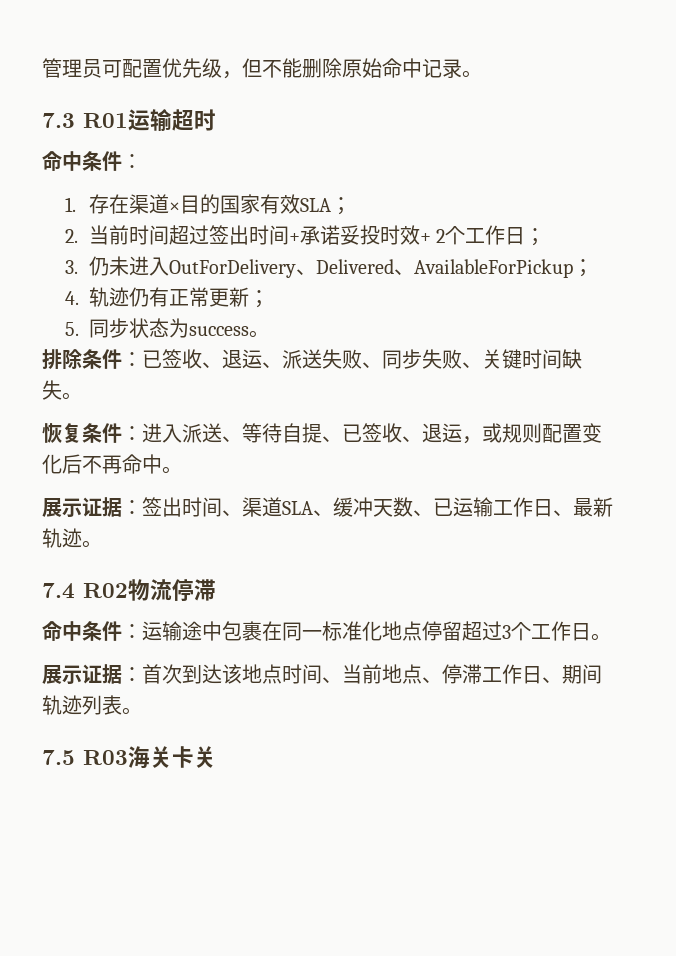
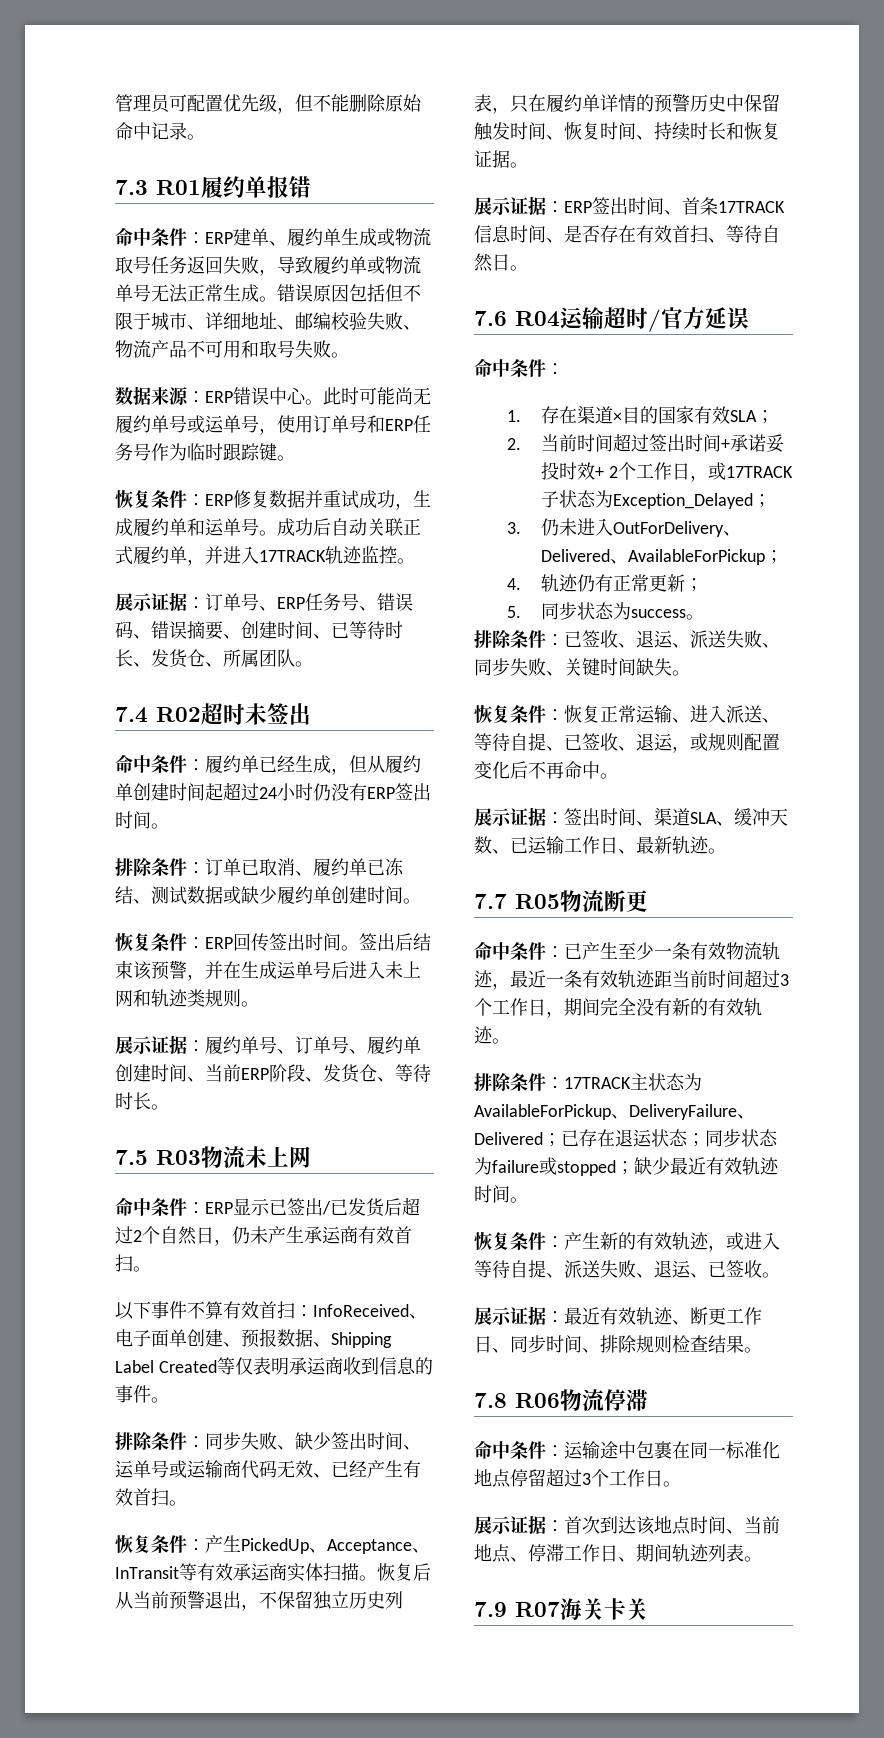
(128, 120) none -> [201,176,311,198] [115,227,431,246] [115,256,421,276] [115,284,421,303] [115,312,421,331] [115,340,349,358] [115,386,431,405] [115,415,431,435] [115,443,295,461] [115,490,431,510] [115,518,421,536] [115,546,415,566] [115,592,413,611] [115,621,403,640] [115,649,313,668] [115,703,311,725] [115,754,421,775] [115,782,431,801] [115,811,169,829] [115,858,404,877] [115,886,421,905] [115,933,431,952] [115,960,421,981] [115,989,259,1007] [115,1035,421,1054] [115,1064,431,1083] [115,1092,169,1110] [115,1146,311,1168] [115,1197,420,1217] [115,1226,412,1246] [115,1254,151,1272] [115,1301,427,1320] [115,1328,392,1348] [115,1357,433,1375] [115,1385,169,1403] [115,1432,421,1451] [115,1460,421,1479] [115,1488,187,1506] [115,1535,430,1554] [115,1563,431,1582] [115,1590,403,1611] [474,93,780,114] [474,122,780,141] [474,150,528,168] [474,196,785,215] [474,225,780,243] [474,253,528,272] [474,311,560,327] 履约单报错 // 命中条件：ERP建单、履约单生成或物流取号任务返回失败，导致履约单或物流单号无法正常生成。错误原因包括但不限于城市、详细地址、邮编校验失败、物流产品不可用和取号失败。 // 数据来源：ERP错误中心。此时可能尚无履约单号或运单号，使用订单号和ERP任务号作为临时跟踪键。 // 恢复条件：ERP修复数据并重试成功，生成履约单和运单号。成功后自动关联正式履约单，并进入17TRACK轨迹监控。 // 展示证据：订单号、ERP任务号、错误码、错误摘要、创建时间、已等待时长、发货仓、所属团队。 // 7.4 R02超时未签出 // 命中条件：履约单已经生成，但从履约单创建时间起超过24小时仍没有ERP签出时间。 // 排除条件：订单已取消、履约单已冻结、测试数据或缺少履约单创建时间。 // 恢复条件：ERP回传签出时间。签出后结束该预警，并在生成运单号后进入未上网和轨迹类规则。 // 展示证据：履约单号、订单号、履约单创建时间、当前ERP阶段、发货仓、等待时长。 // 7.5 R03物流未上网 // 命中条件：ERP显示已签出/已发货后超过2个自然日，仍未产生承运商有效首扫。 // 以下事件不算有效首扫：InfoReceived、电子面单创建、预报数据、Shipping Label Created等仅表明承运商收到信息的事件。 // 排除条件：同步失败、缺少签出时间、运单号或运输商代码无效、已经产生有效首扫。 // 恢复条件：产生PickedUp、Acceptance、InTransit等有效承运商实体扫描。恢复后从当前预警退出，不保留独立历史列表，只在履约单详情的预警历史中保留触发时间、恢复时间、持续时长和恢复证据。 // 展示证据：ERP签出时间、首条17TRACK信息时间、是否存在有效首扫、等待自然日。 // 7.6 R04
(216, 120) none -> [648,307,749,332] /官方延误
(526, 236) none -> [689,462,793,482] [540,490,753,509] ，或17TRACK子状态为Exception_Delayed
(142, 433) none -> [564,705,690,723] 恢复正常运输、
[42,583,128,599] 7.4 R02 -> [474,890,648,912] [474,941,780,960] [474,969,789,990] [474,997,762,1018] [474,1026,510,1044] [474,1073,702,1092] [474,1104,755,1120] [474,1129,778,1147] [474,1157,779,1176] [474,1185,528,1203] [474,1232,780,1252] [474,1260,780,1278] [474,1306,762,1325] [474,1335,762,1353] [474,1393,560,1408] 7.7 R05物流断更 // 命中条件：已产生至少一条有效物流轨迹，最近一条有效轨迹距当前时间超过3个工作日，期间完全没有新的有效轨迹。 // 排除条件：17TRACK主状态为AvailableForPickup、DeliveryFailure、Delivered；已存在退运状态；同步状态为failure或stopped；缺少最近有效轨迹时间。 // 恢复条件：产生新的有效轨迹，或进入等待自提、派送失败、退运、已签收。 // 展示证据：最近有效轨迹、断更工作日、同步时间、排除规则检查结果。 // 7.8 R06
[42,750,128,765] 7.5 R03 -> [474,1602,560,1617] 7.9 R07

